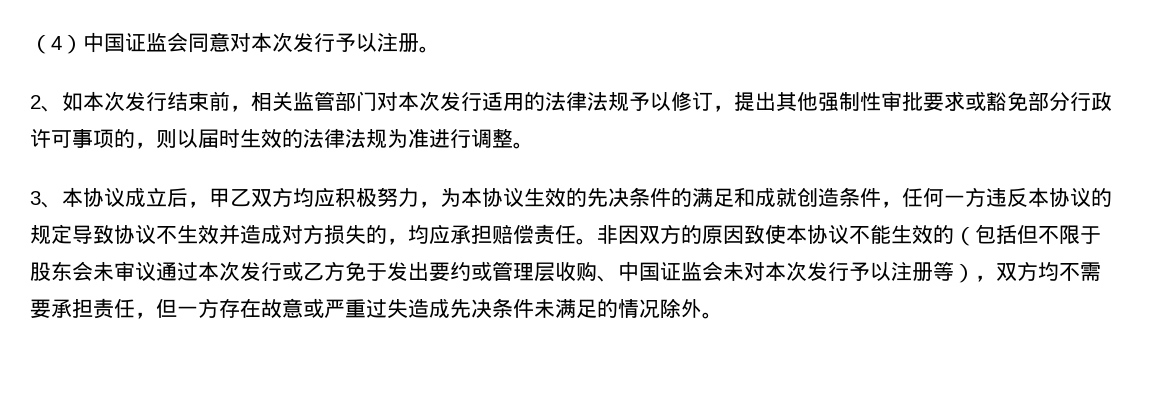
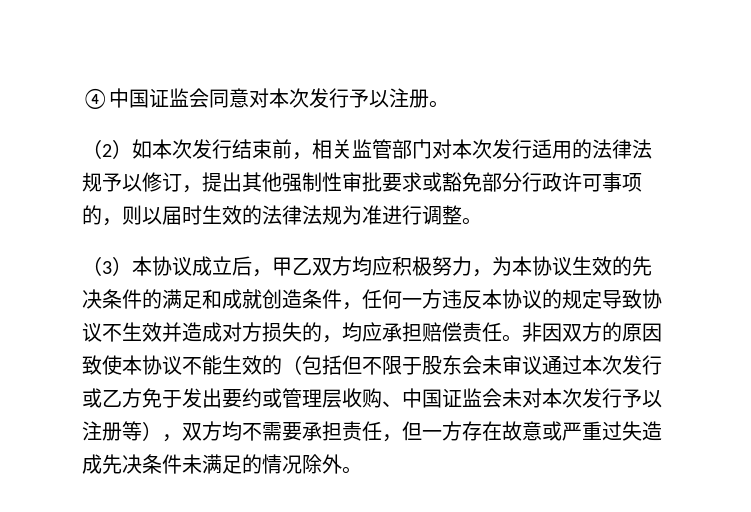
[30,34,83,54] （4） -> [82,88,109,109] ④
[30,95,62,112] 2、 -> [82,139,132,159] （2）
[30,191,62,208] 3、 -> [82,256,132,276] （3）

